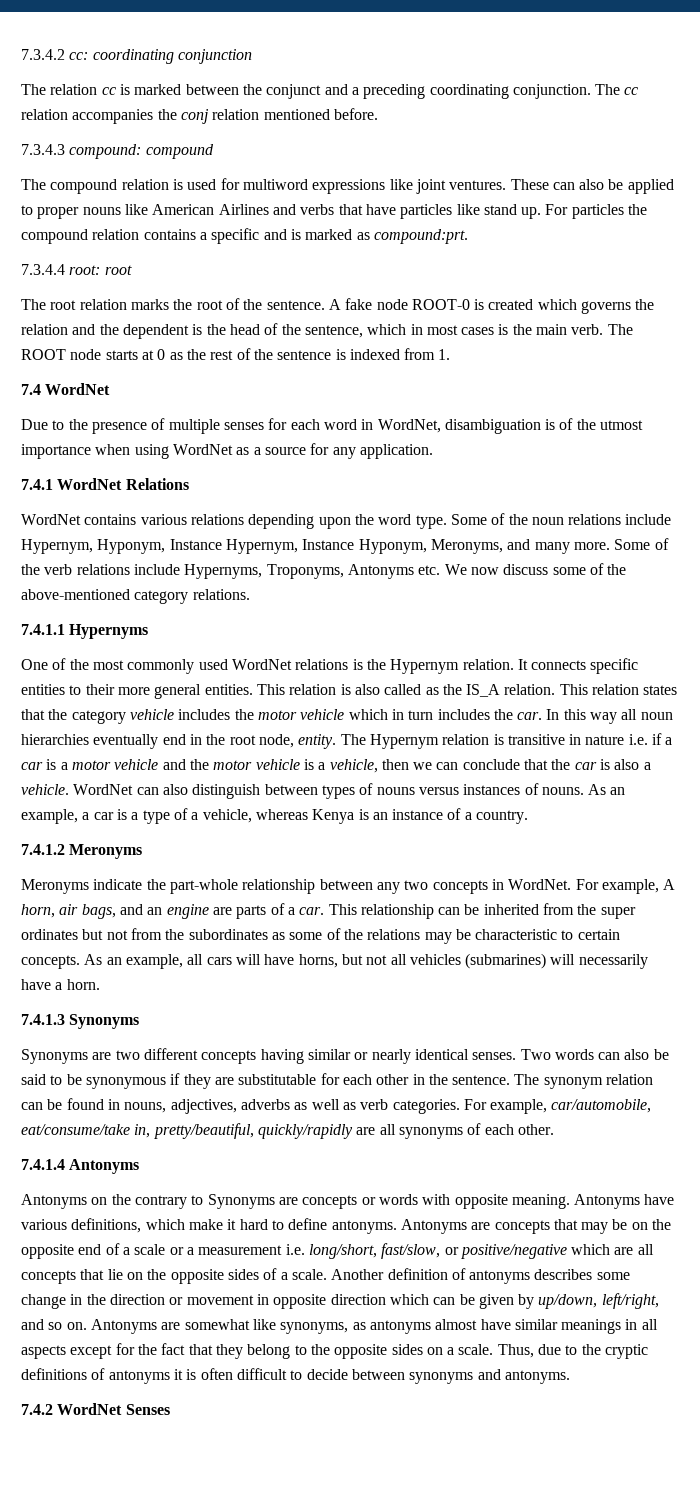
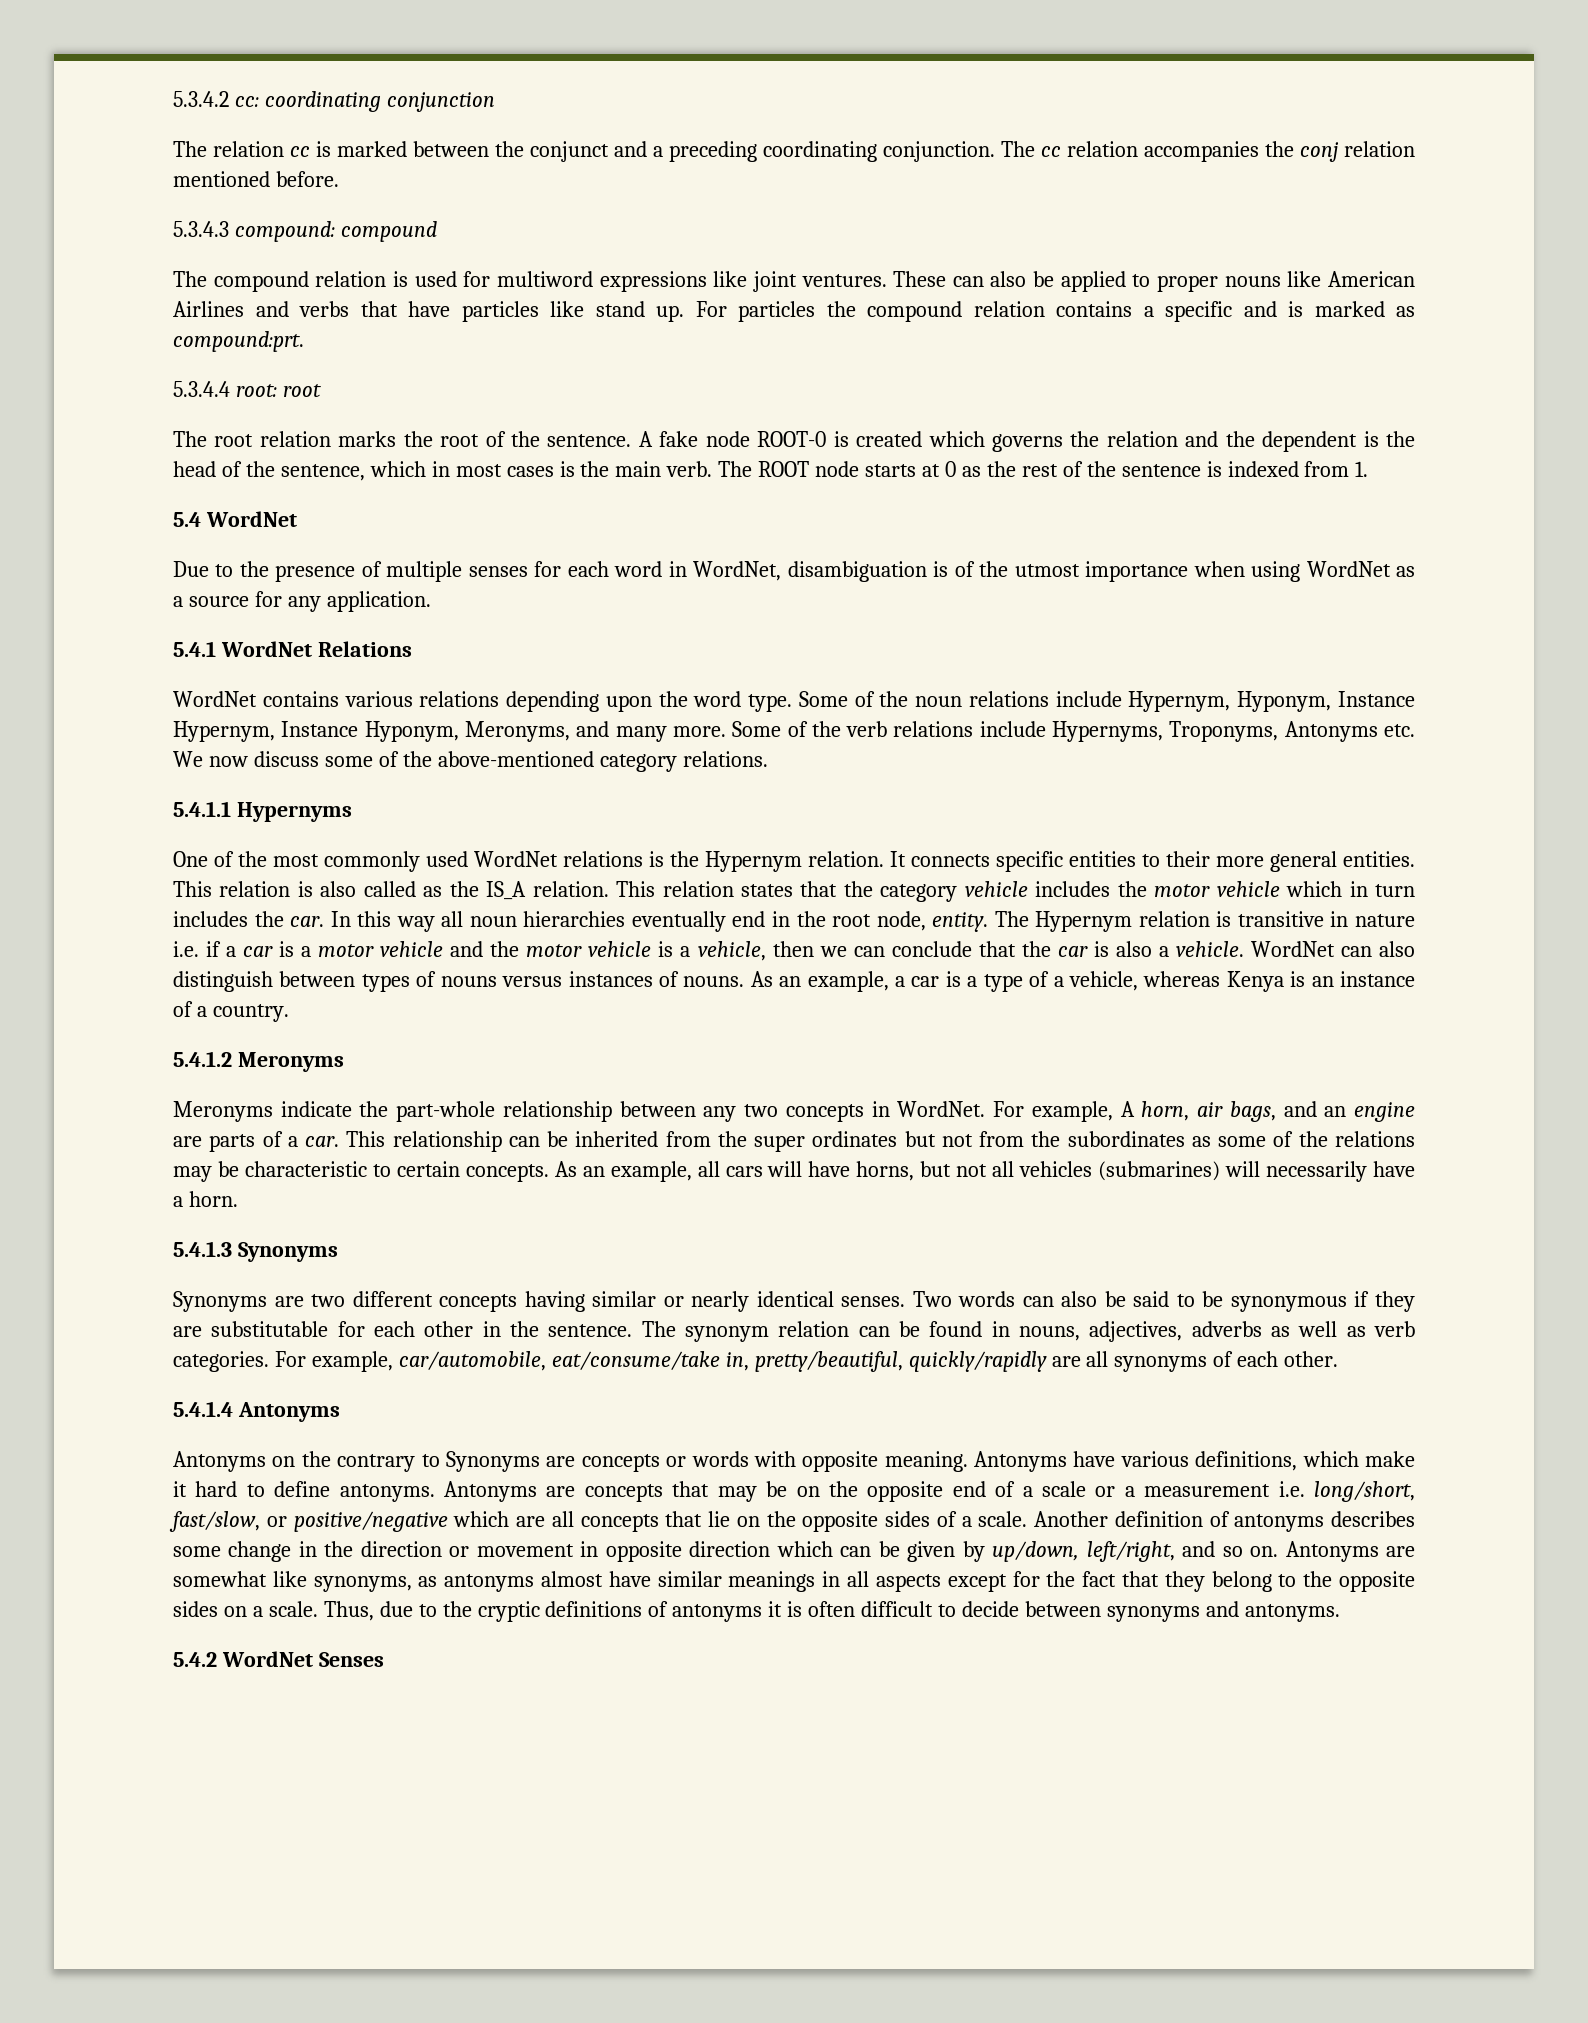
[21,49,65,60] 7.3.4.2 -> [173,91,229,107] 5.3.4.2
[21,144,65,155] 7.3.4.3 -> [173,221,229,237] 5.3.4.3
[21,264,65,275] 7.3.4.4 -> [173,381,230,397] 5.3.4.4
[21,384,41,395] 7.4 -> [173,512,201,527] 5.4
[21,479,53,490] 7.4.1 -> [173,641,216,657] 5.4.1
[21,624,65,635] 7.4.1.1 -> [173,801,231,817] 5.4.1.1
[21,844,65,855] 7.4.1.2 -> [173,1051,232,1067] 5.4.1.2
[21,1014,65,1025] 7.4.1.3 -> [173,1241,232,1257] 5.4.1.3
[21,1159,65,1170] 7.4.1.4 -> [173,1401,233,1417] 5.4.1.4
[21,1404,53,1415] 7.4.2 -> [173,1652,217,1667] 5.4.2

